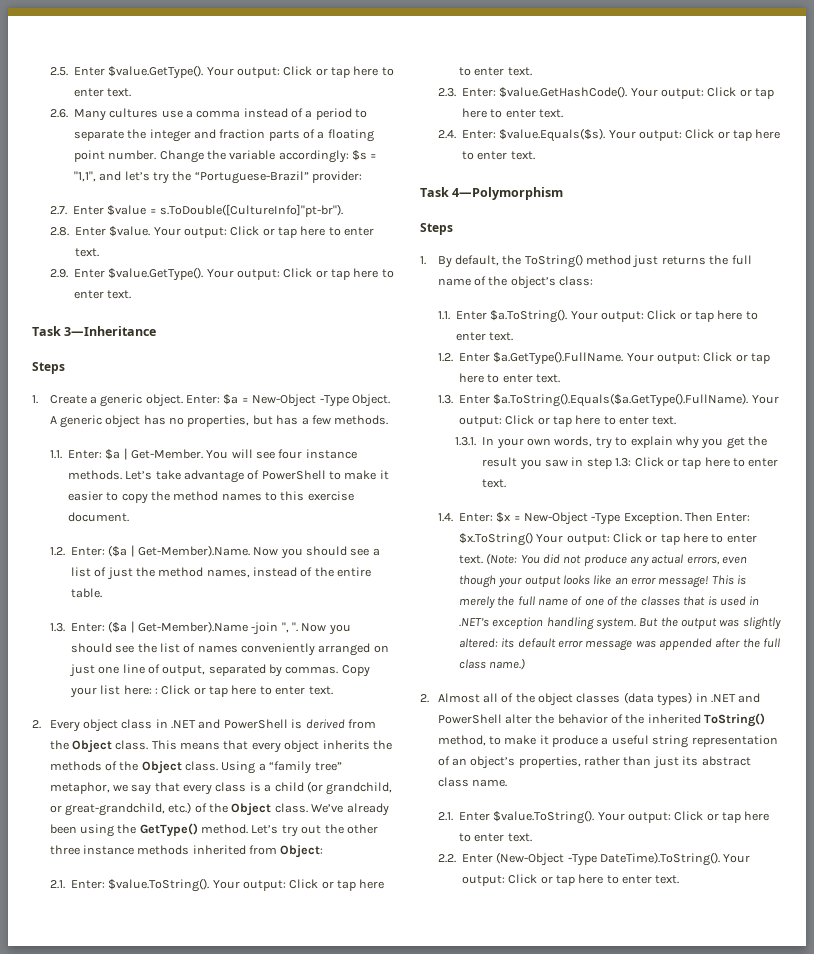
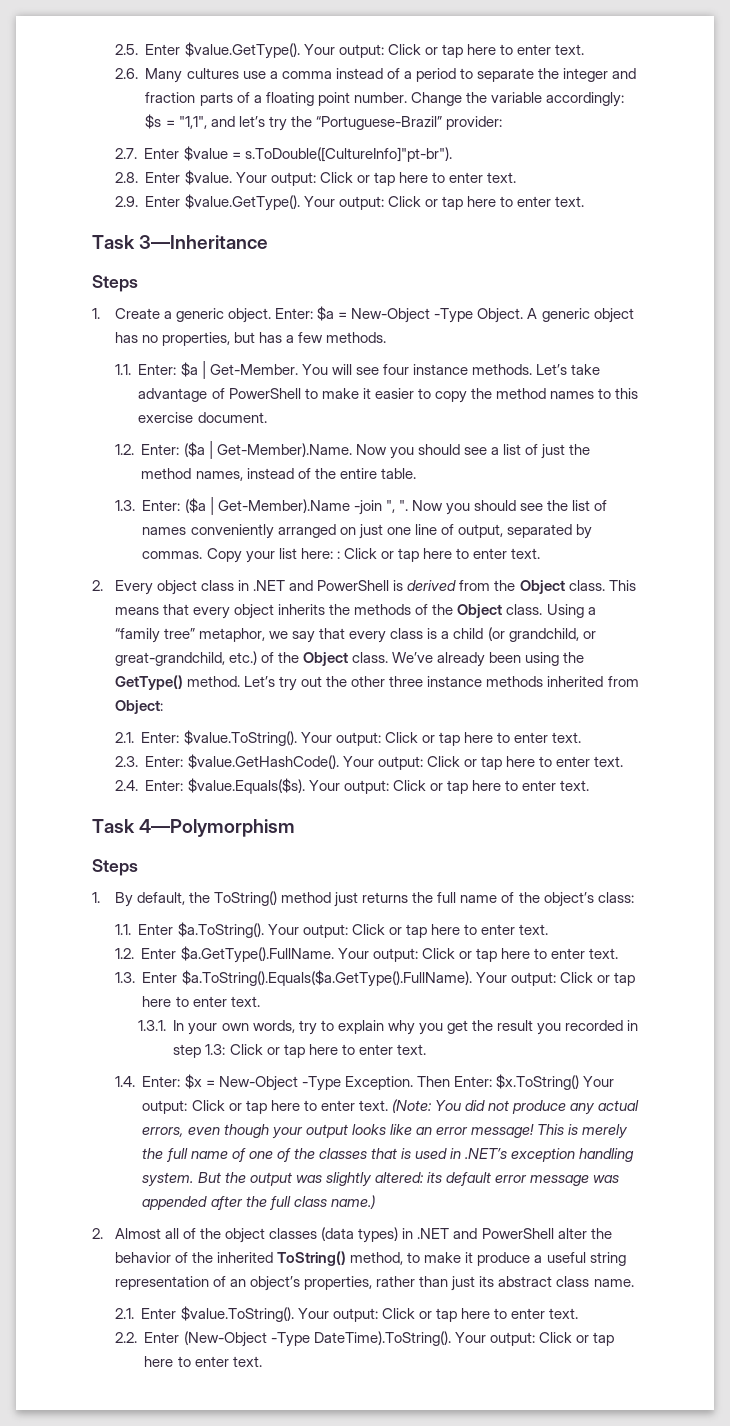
[545,459,569,467] saw -> [565,1020,624,1031] recorded

